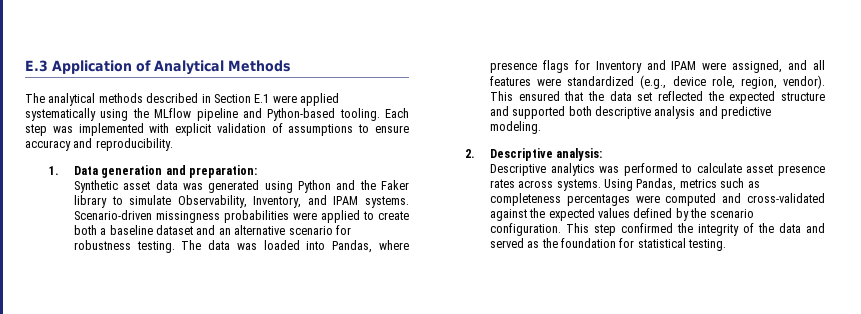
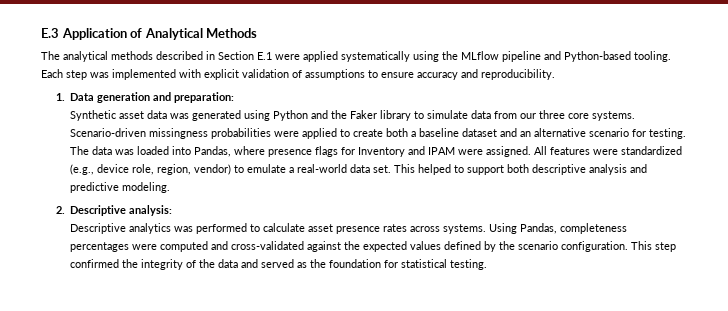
[177,195,359,208] Observability, Inventory, and IPAM -> [471,110,590,119] data from our three core
[73,240,131,250] robustness -> (647, 133) none
[732,60,825,73] assigned, and all -> [486,146,548,157] assigned. All
[783,75,825,89] [489,91,825,104] [489,106,566,119] vendor). This ensured that the data set reflected the expected structure and supported -> [194,164,505,175] vendor) to emulate a real-world data set. This helped to support
[679,178,760,188] metrics such as -> (558, 228) none

